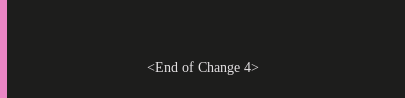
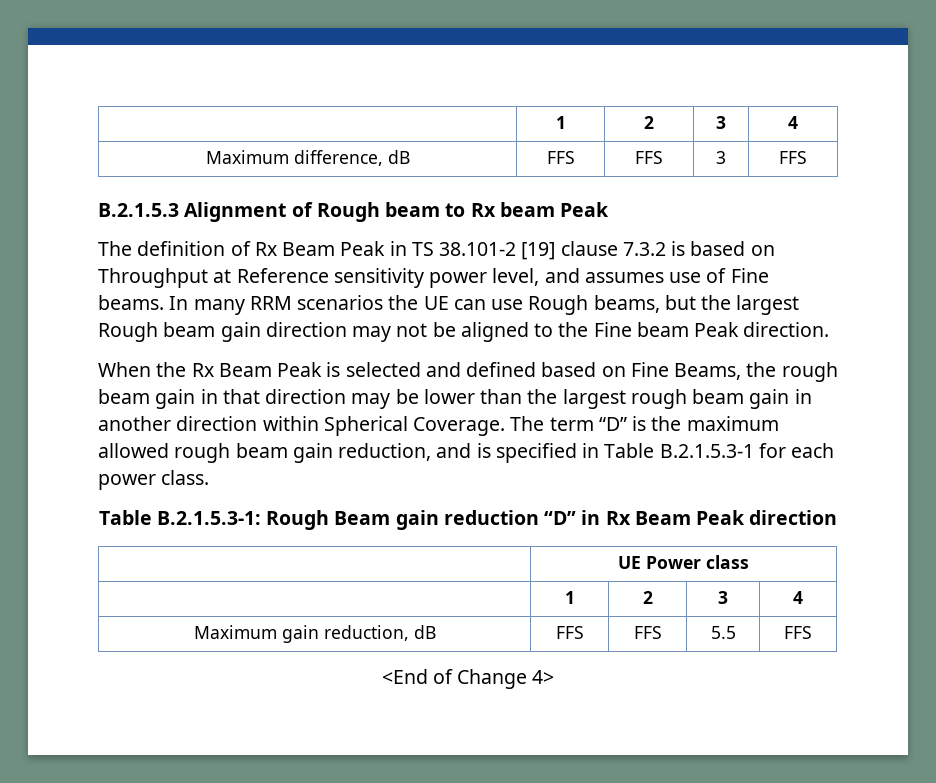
(146, 67) none -> [555,116,566,129] [644,116,654,129] [716,116,726,129] [788,116,798,129] [205,150,410,166] [546,151,575,164] [635,151,663,164] [716,151,726,164] [779,151,807,164] [98,202,610,222] [98,241,775,260] [98,268,769,288] [98,295,800,315] [98,322,830,342] [98,362,838,382] [98,389,812,409] [98,416,779,436] [98,443,835,463] [98,470,210,490] [98,510,838,530] [618,555,749,569] [564,591,575,604] [642,591,653,604] [718,591,728,604] [793,591,803,604] [193,625,436,643] [555,626,584,639] [633,626,662,639] [710,626,736,639] [784,626,812,639] | 1 | 2 | 3 | 4 // Maximum difference, dB | FFS | FFS | 3 | FFS // B.2.1.5.3 Alignment of Rough beam to Rx beam Peak // The definition of Rx Beam Peak in TS 38.101-2 [19] clause 7.3.2 is based on Throughput at Reference sensitivity power level, and assumes use of Fine beams. In many RRM scenarios the UE can use Rough beams, but the largest Rough beam gain direction may not be aligned to the Fine beam Peak direction. // When the Rx Beam Peak is selected and defined based on Fine Beams, the rough beam gain in that direction may be lower than the largest rough beam gain in another direction within Spherical Coverage. The term “D” is the maximum allowed rough beam gain reduction, and is specified in Table B.2.1.5.3-1 for each power class. // Table B.2.1.5.3-1: Rough Beam gain reduction “D” in Rx Beam Peak direction // | UE Power class // | 1 | 2 | 3 | 4 // Maximum gain reduction, dB | FFS | FFS | 5.5 | FFS //

